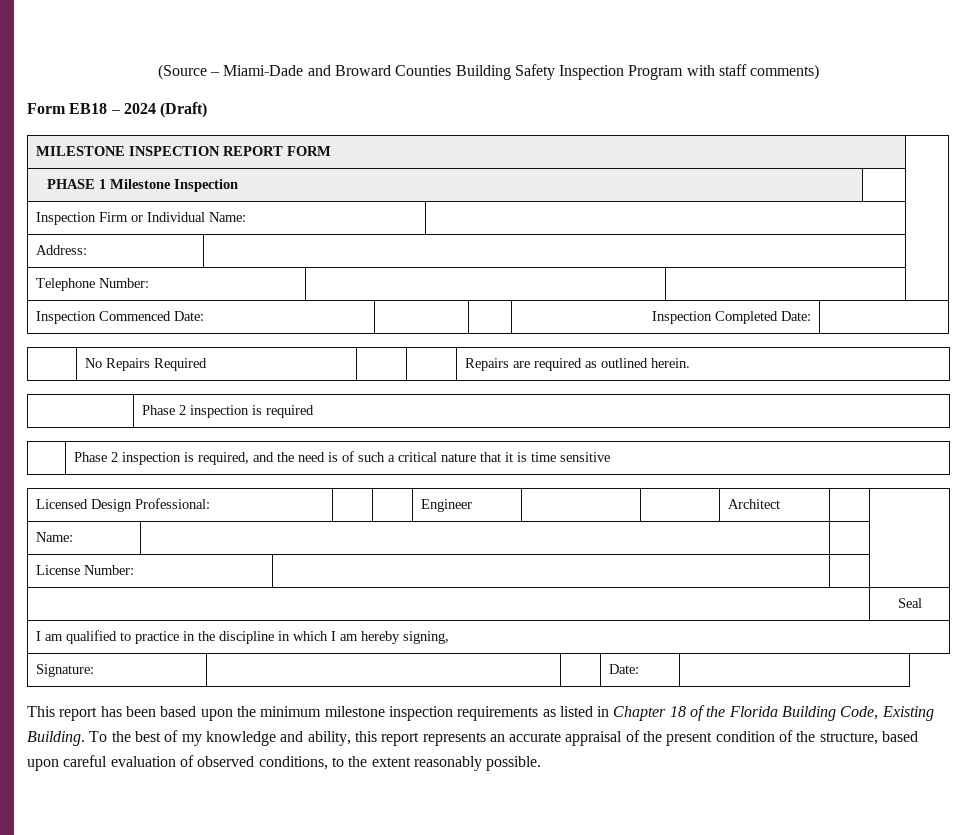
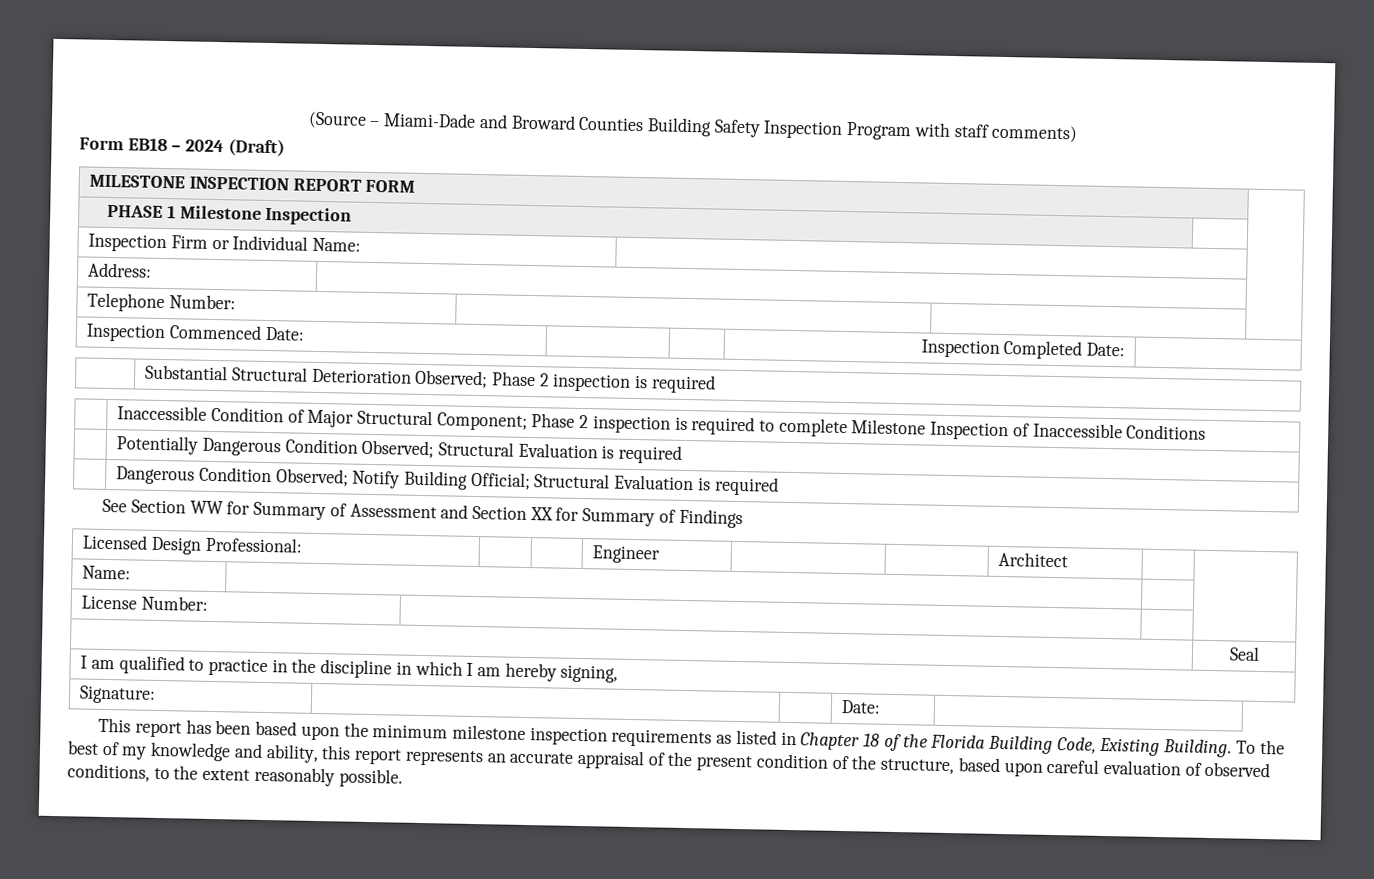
[84,358,207,371] [464,358,690,371] No Repairs Required | | | Repairs are required as outlined herein. // | -> [145,364,489,389] Substantial Structural Deterioration Observed;
[73,451,610,465] Phase 2 inspection is required, and the need is of such a critical nature that it is time sensitive -> [117,405,1207,441] [116,435,683,464] [116,466,779,496] [102,498,743,529] Inaccessible Condition of Major Structural Component; Phase 2 inspection is required to complete Milestone Inspection of Inaccessible Conditions // | Potentially Dangerous Condition Observed; Structural Evaluation is required // | Dangerous Condition Observed; Notify Building Official; Structural Evaluation is required // See Section WW for Summary of Assessment and Section XX for Summary of Findings

